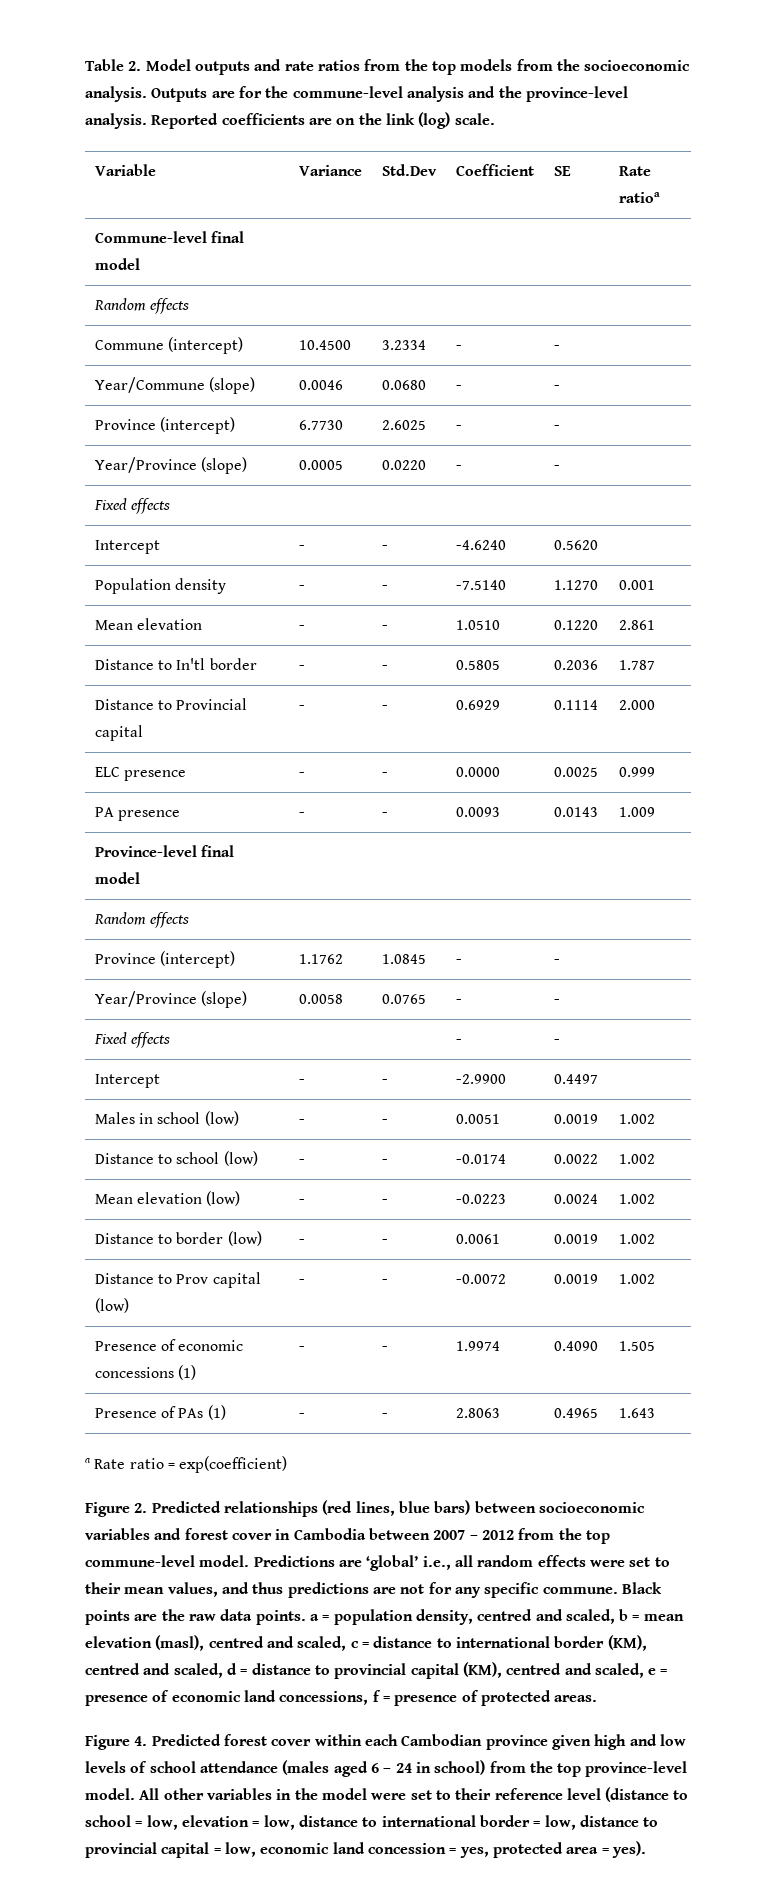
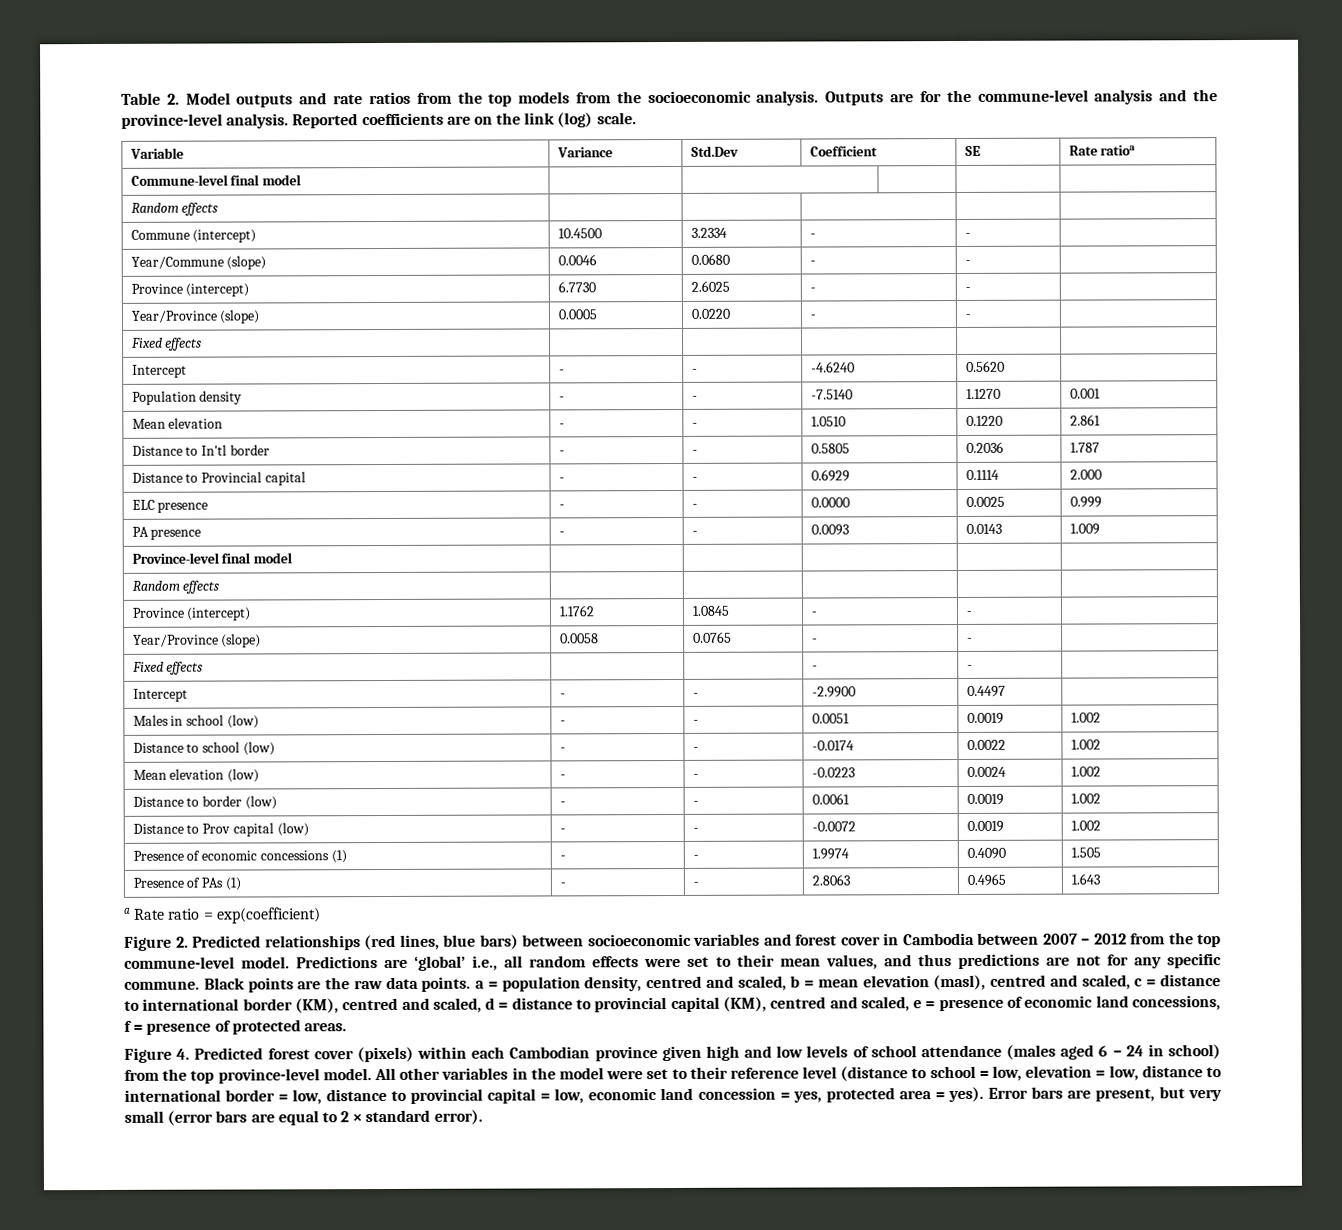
(312, 1742) none -> [356,1046,414,1063] (pixels)
(646, 1849) none -> [987,1086,1222,1102] [124,1109,483,1126] Error bars are present, but very small (error bars are equal to 2 × standard error).

